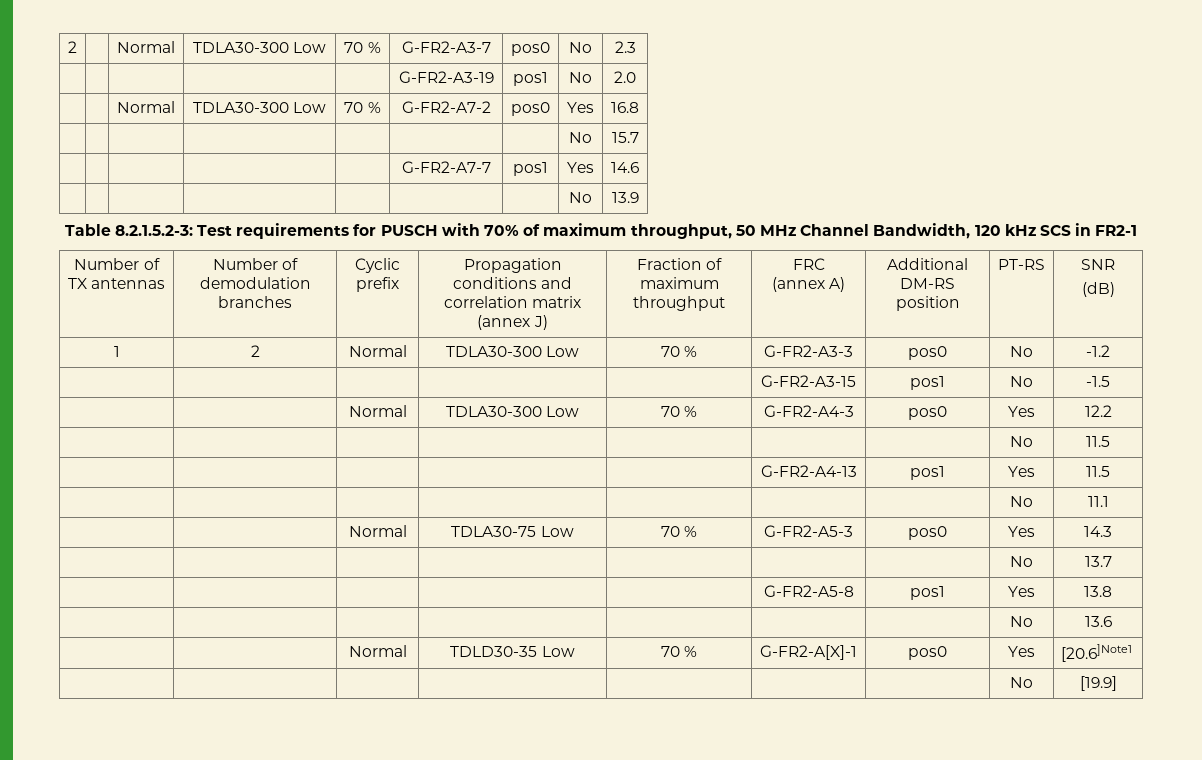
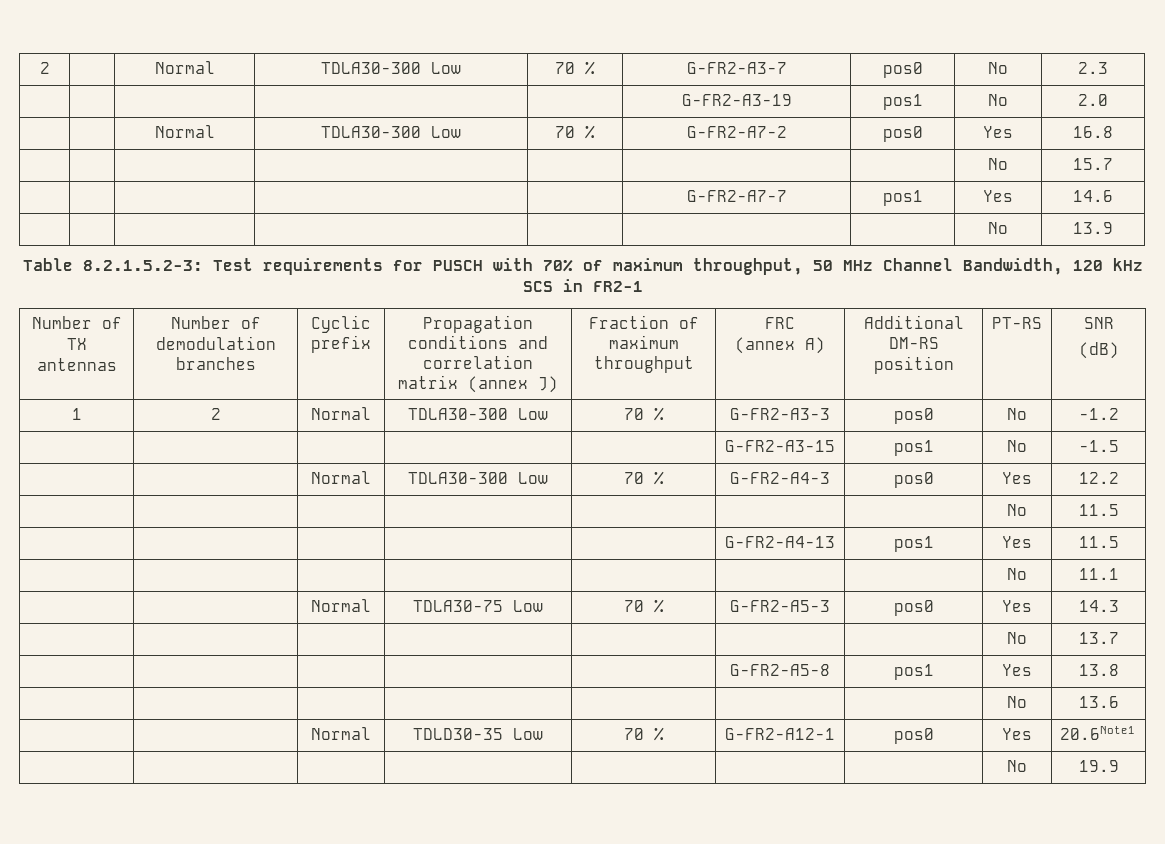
[760,645,857,660] [908,646,947,660] [1008,646,1035,657] [1061,644,1133,662] [1010,677,1033,688] [1079,676,1117,691] G-FR2-A[X]-1 | pos0 | Yes | [20.6]Note1 // | | | | | | | No | [19.9] -> [725,728,835,740] [893,728,934,744] [1002,728,1032,740] [1059,726,1135,740] [1007,760,1027,772] [1078,760,1119,772] G-FR2-A12-1 | pos0 | Yes | 20.6Note1 // | | | | | | | No | 19.9

